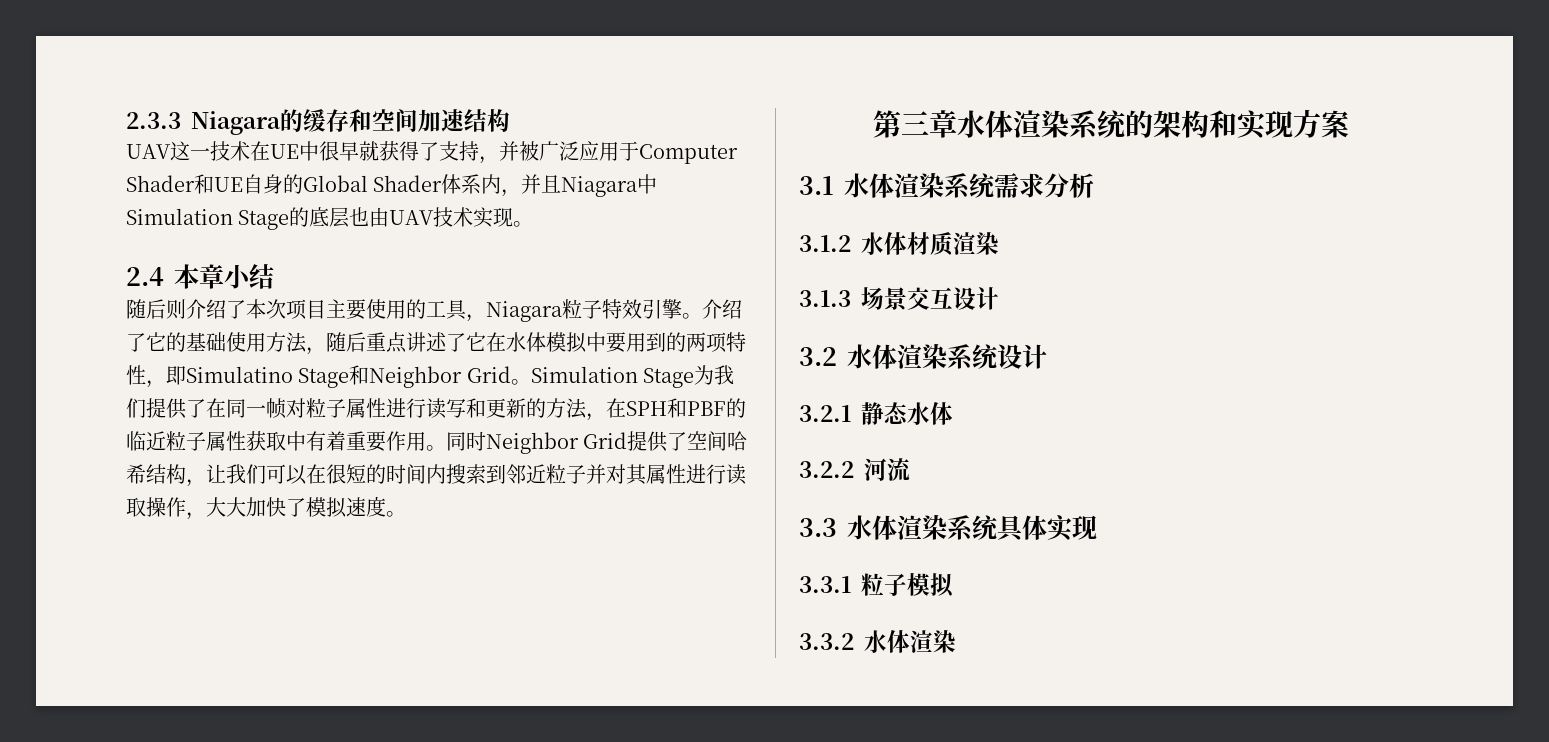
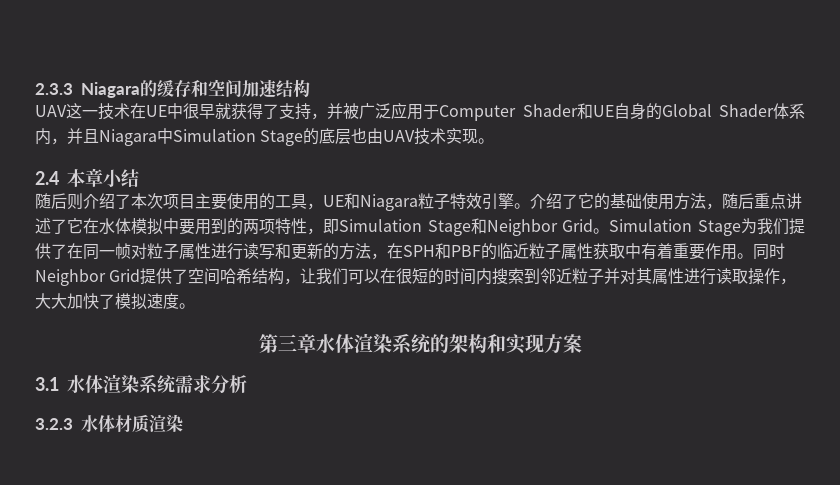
(486, 318) none -> [323,193,360,209] UE和
[186,366,293,383] Simulatino -> [339,219,422,232] Simulation
[799,235,851,252] 3.1.2 -> [35,418,73,430] 3.2.3
[799,287,999,311] [799,343,1047,370] [799,402,953,425] [799,458,910,481] [799,514,1097,542] [799,573,954,597] [799,629,956,653] // 3.1.3场景交互设计 // 3.2水体渲染系统设计 // 3.2.1静态水体 // 3.2.2河流 // 3.3水体渲染系统具体实现 // 3.3.1粒子模拟 // 3.3.2水体渲染 -> (183, 423) none

